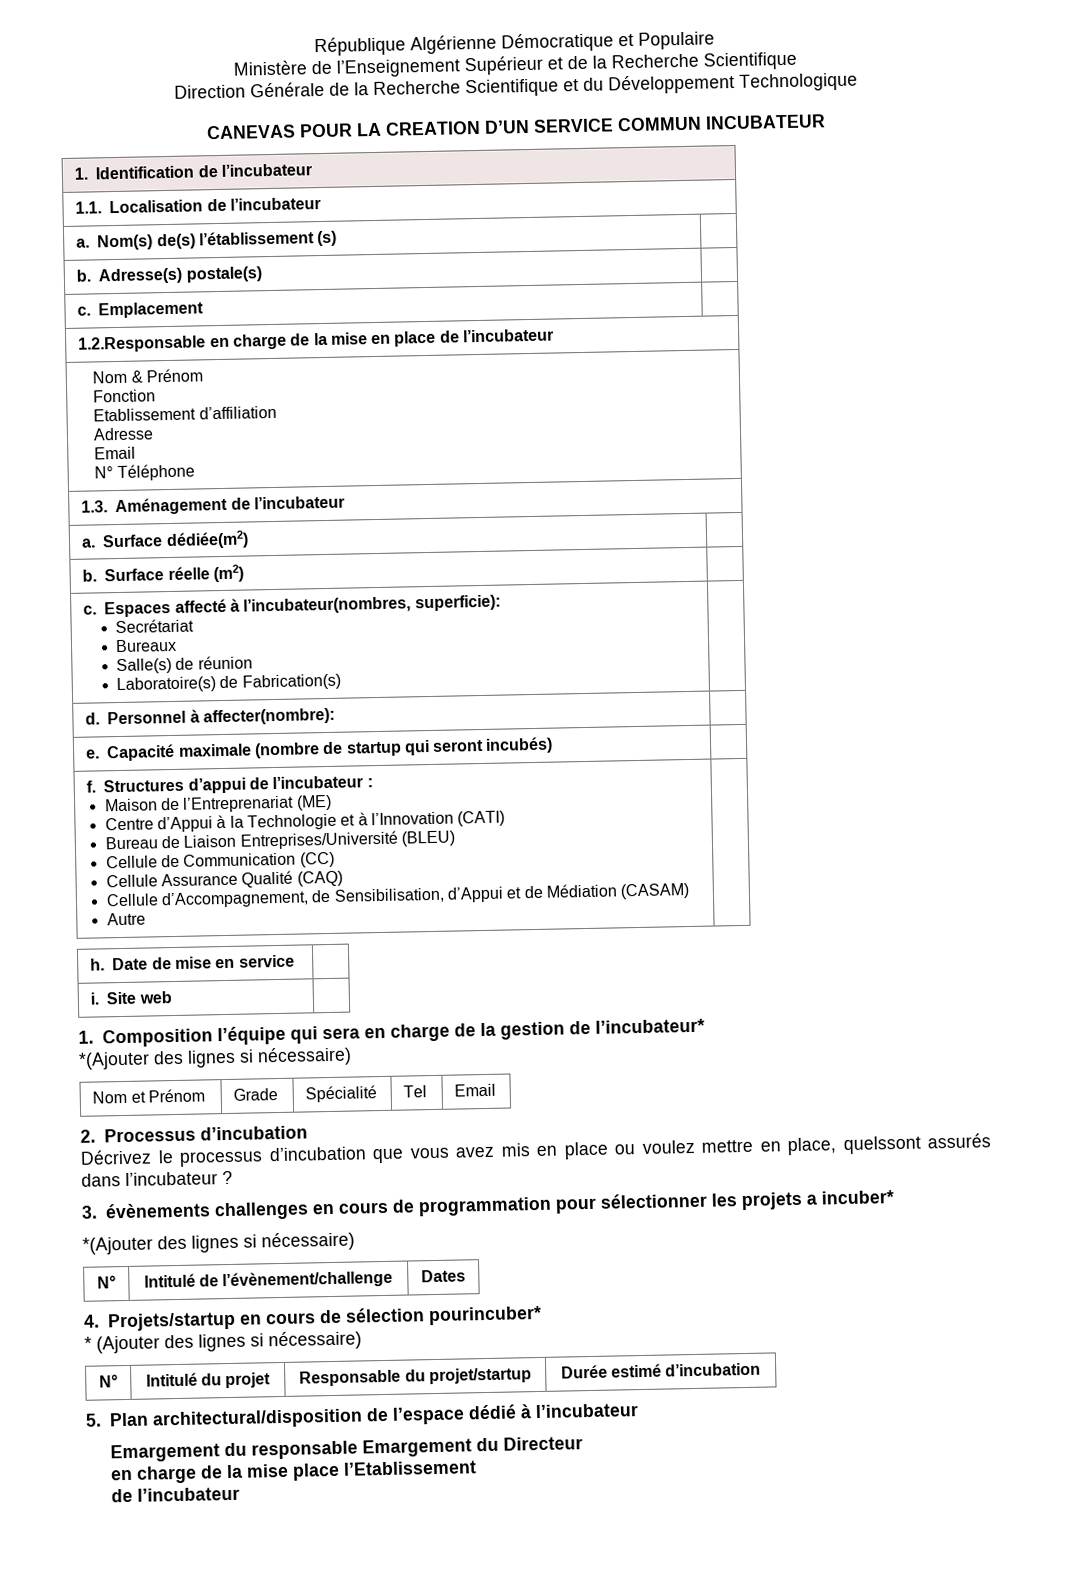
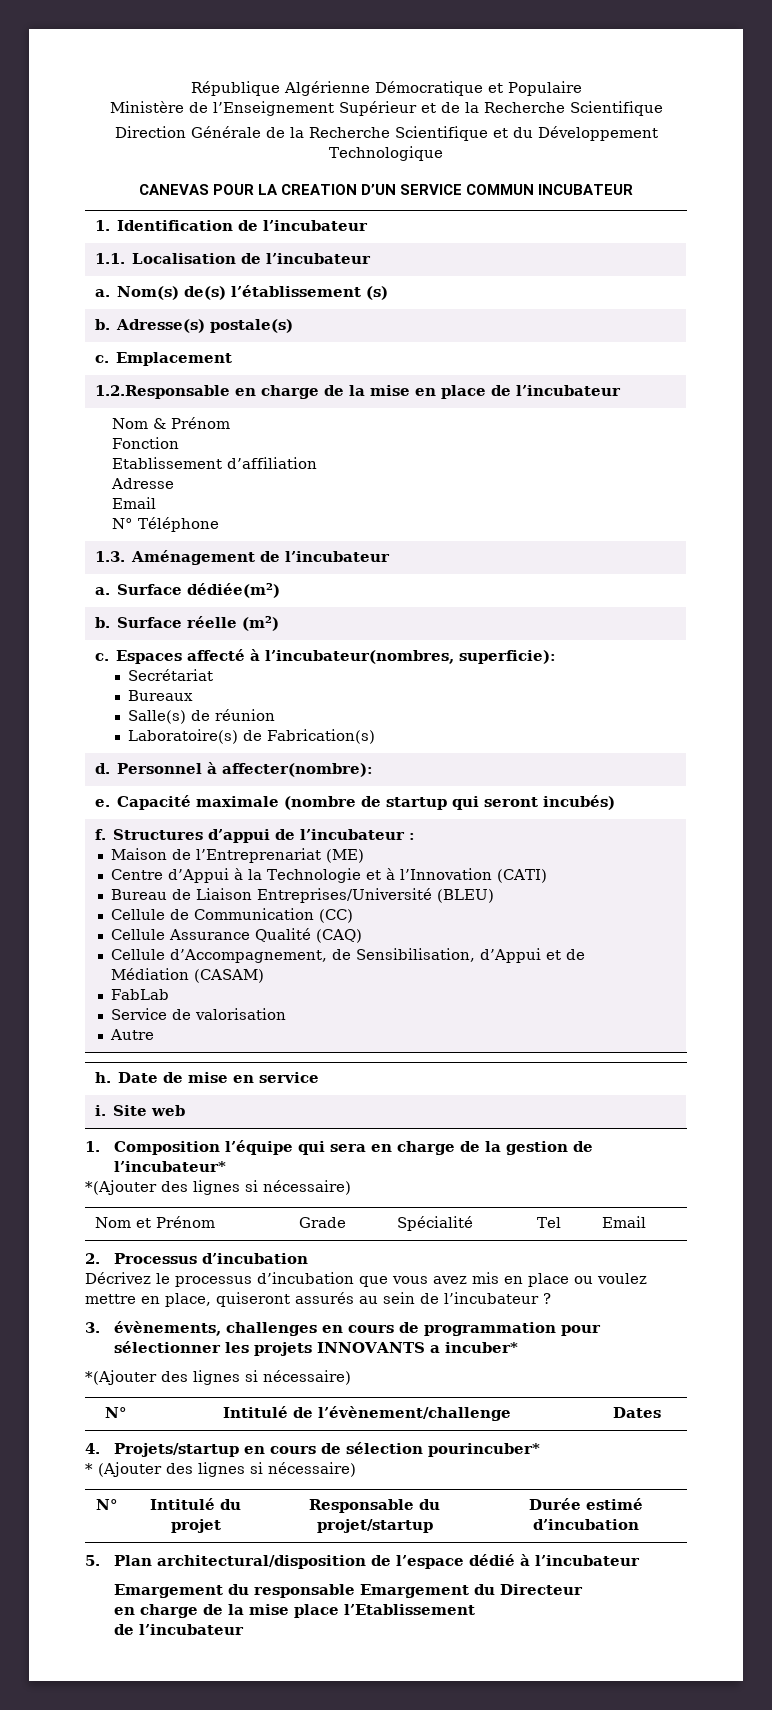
(691, 891) none -> [110,989,169,1000] [110,1008,286,1020] // FabLab // Service de valorisation
[842,1133,991,1155] [81,1173,121,1187] quelssont assurés dans -> [216,1292,439,1307] quiseront assurés au sein de
[104,1202,211,1219] évènements -> [113,1321,221,1336] évènements,
(803, 1201) none -> [316,1342,425,1353] INNOVANTS

